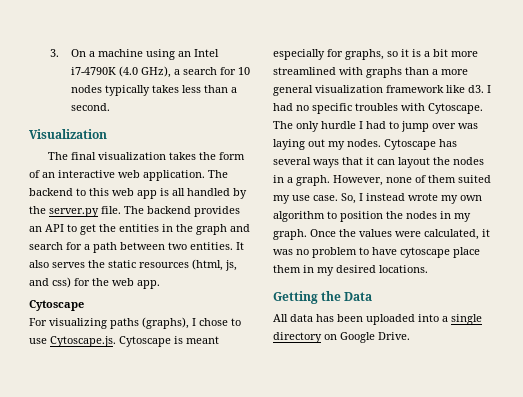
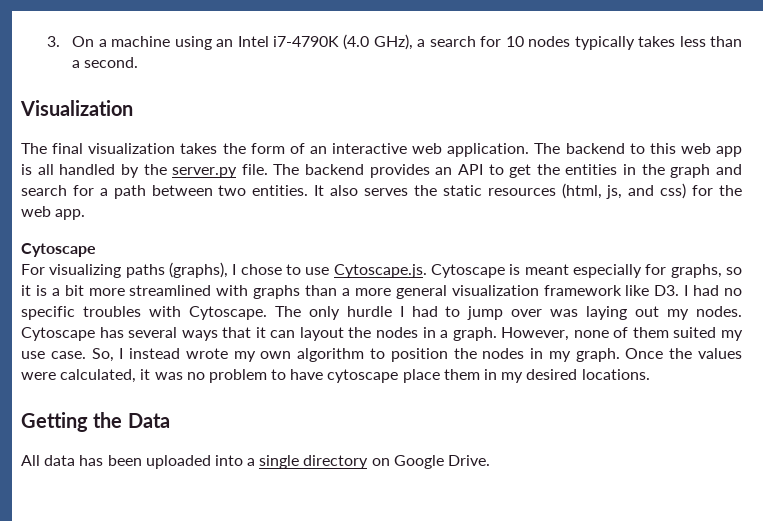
[468,85,484,93] d3. -> [654,285,680,296] D3.

